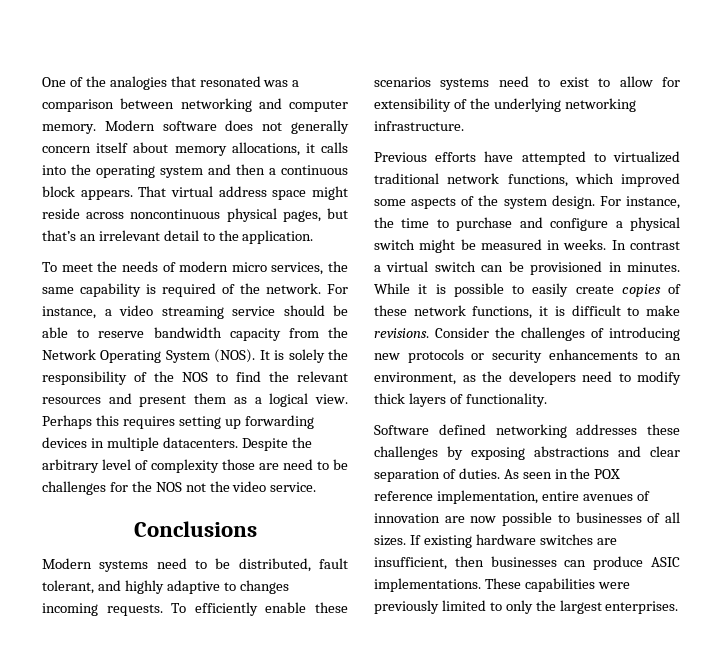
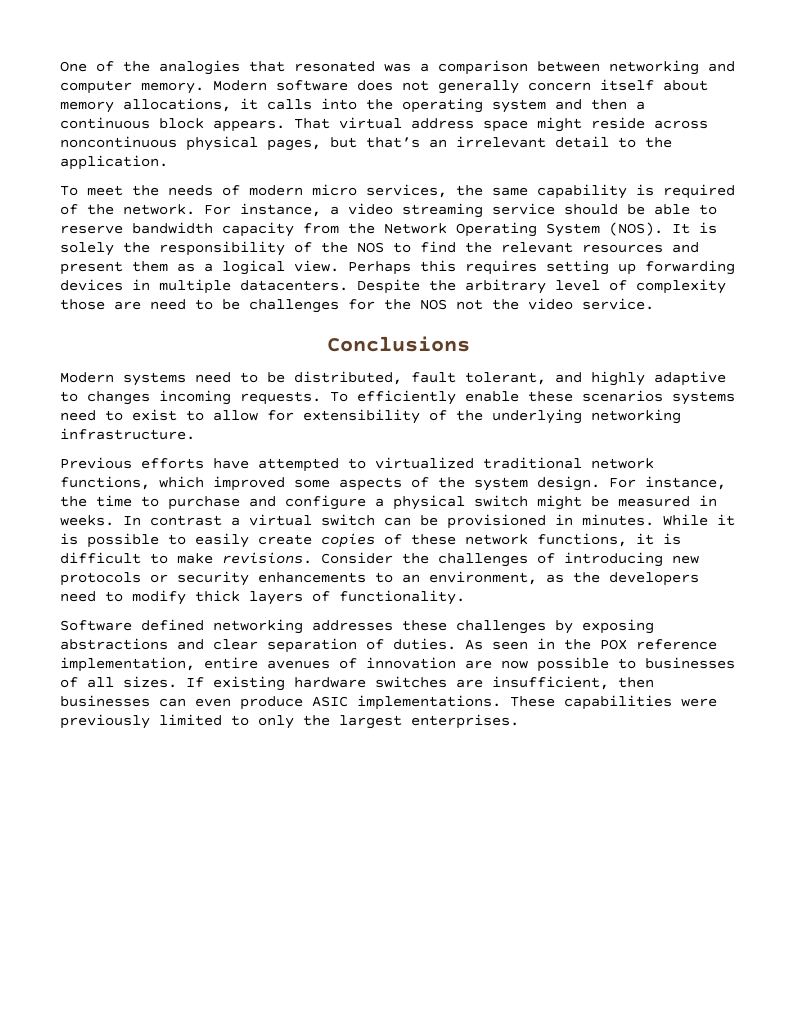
(587, 563) none -> [195,698,231,707] even

